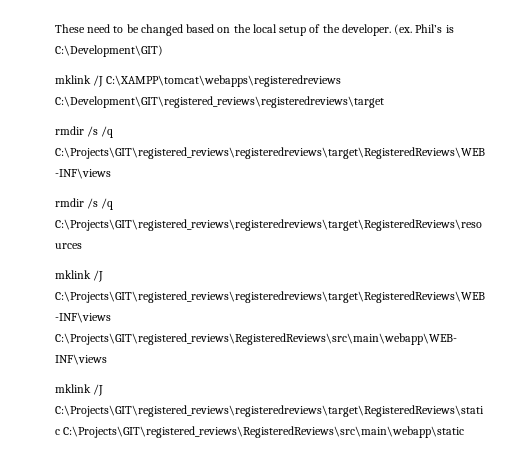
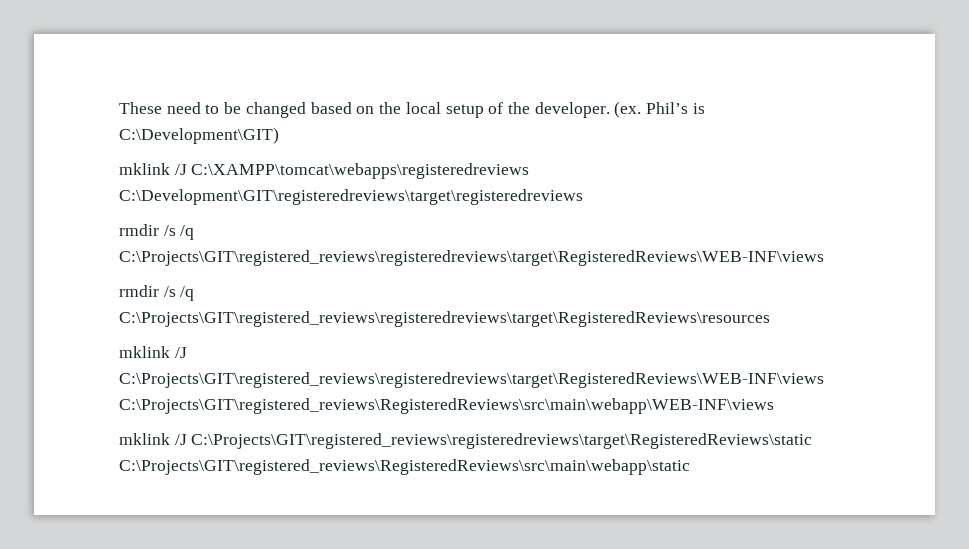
[55,96,384,108] C:\Development\GIT\registered_reviews\registeredreviews\target -> [119,189,583,205] C:\Development\GIT\registeredreviews\target\registeredreviews

